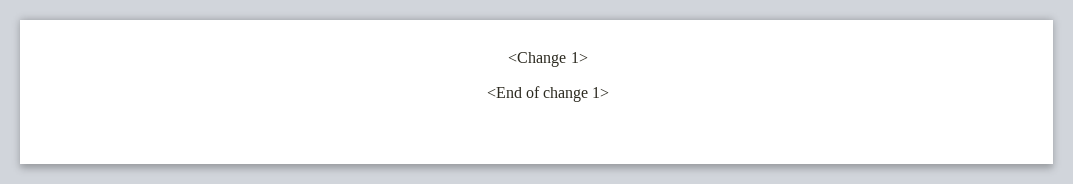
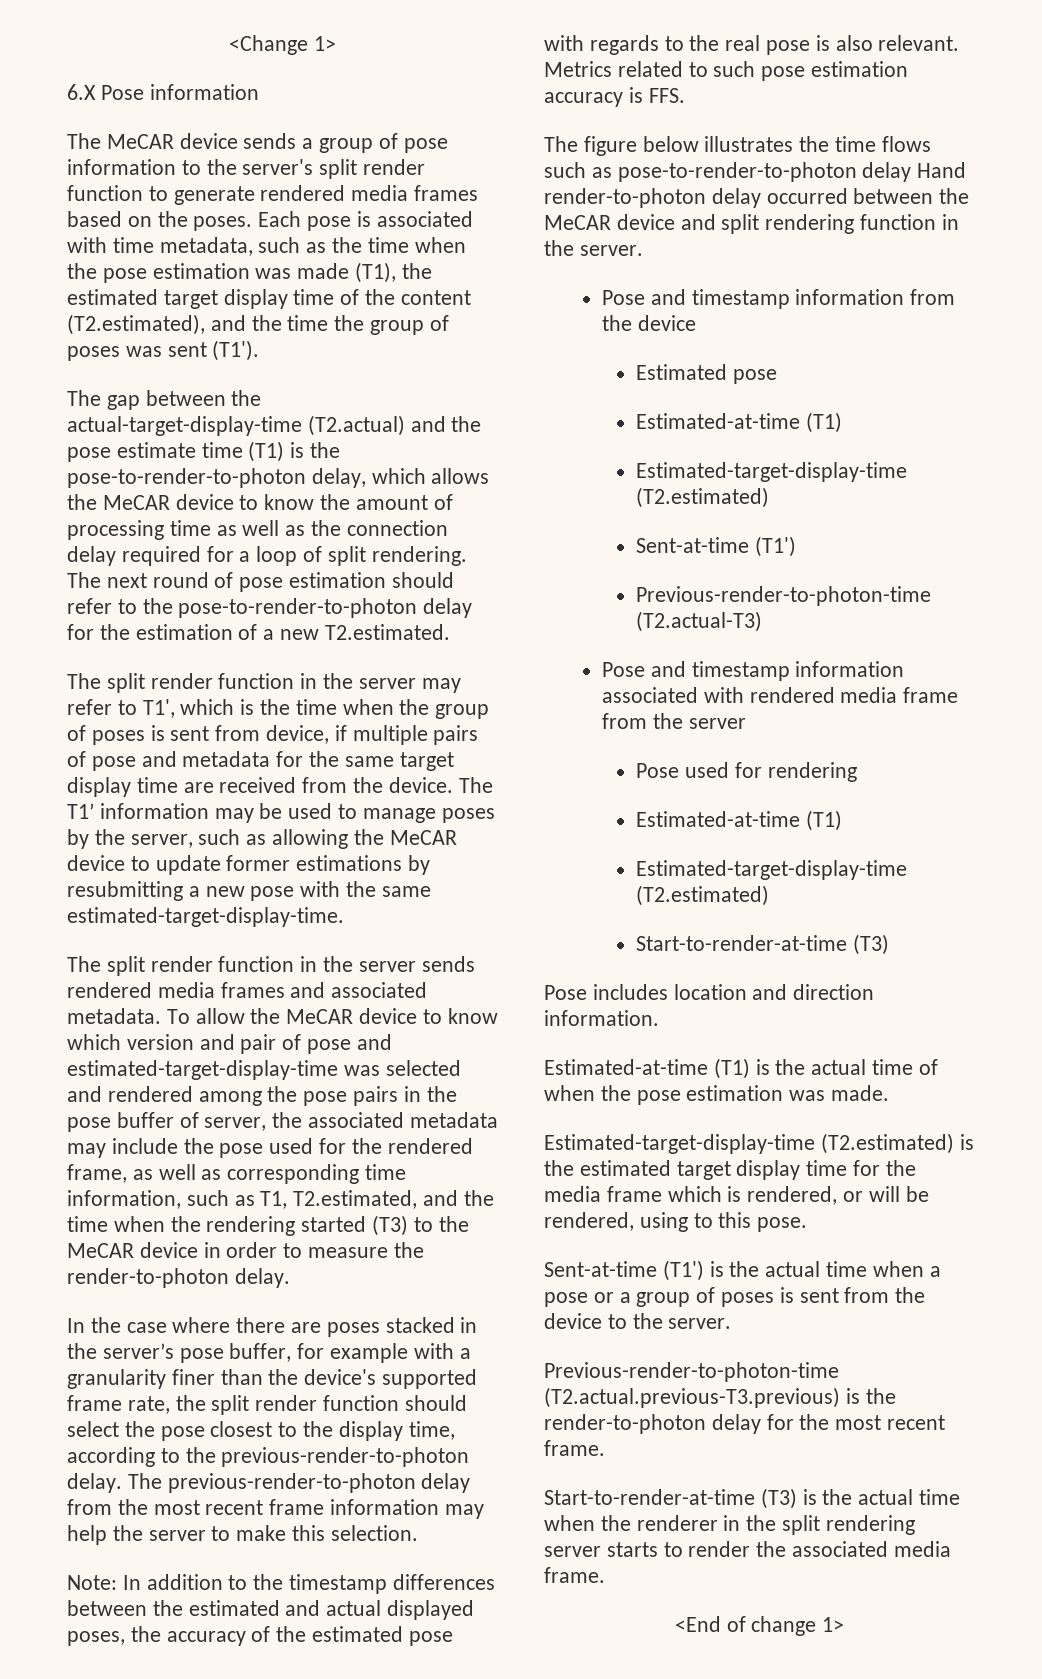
(588, 57) none -> [67,84,259,100] [67,133,448,153] [67,159,426,179] [67,185,479,205] [67,211,473,231] [67,237,466,256] [67,262,432,283] [67,289,471,309] [67,314,449,335] [67,340,260,361] [67,390,262,410] [67,415,482,436] [67,441,341,462] [67,468,490,488] [67,494,453,510] [67,520,448,540] [67,546,467,566] [67,572,454,592] [67,598,473,618] [67,624,450,640] [67,673,461,693] [67,699,490,719] [67,725,479,745] [67,751,454,771] [67,777,493,797] [67,803,495,823] [67,829,457,849] [67,855,431,875] [67,881,431,901] [67,907,344,927] [67,956,475,976] [67,982,428,998] [67,1008,498,1024] [67,1034,392,1054] [67,1060,461,1080] [67,1086,457,1106] [67,1112,498,1132] [67,1138,473,1158] [67,1164,407,1184] [67,1190,494,1209] [67,1215,469,1236] [67,1242,424,1258] [67,1268,290,1288] [67,1317,478,1337] [67,1343,471,1363] [67,1369,478,1389] [67,1395,467,1415] [67,1421,455,1441] [67,1447,470,1467] [67,1473,471,1493] [67,1499,484,1519] [67,1525,418,1545] [67,1574,495,1594] [67,1600,475,1620] [67,1626,453,1646] [544,35,960,55] [544,61,909,81] [544,87,685,107] [544,136,931,156] [544,162,967,182] [544,188,970,208] [544,214,959,234] [544,240,643,256] [601,289,956,309] [601,315,696,331] [636,364,778,384] [636,412,843,433] [636,462,908,482] [636,487,770,508] [636,536,797,557] [636,586,932,606] [636,611,763,632] [601,661,905,681] [601,687,959,703] [601,713,746,729] [636,762,857,782] [636,810,843,831] [636,860,908,880] [636,885,770,906] [636,934,890,955] [544,984,875,1000] [544,1010,659,1026] [544,1058,938,1079] [544,1085,890,1105] [544,1133,974,1154] [544,1160,916,1180] [544,1186,929,1205] [544,1212,808,1232] [544,1260,941,1281] [544,1287,926,1307] [544,1313,732,1329] [544,1362,839,1382] [544,1387,896,1408] [544,1414,946,1434] [544,1440,605,1456] [544,1488,961,1509] [544,1515,915,1535] [544,1541,951,1557] [544,1567,605,1583] // 6.X Pose information // The MeCAR device sends a group of pose information to the server's split render function to generate rendered media frames based on the poses. Each pose is associated with time metadata, such as the time when the pose estimation was made (T1), the estimated target display time of the content (T2.estimated), and the time the group of poses was sent (T1'). // The gap between the actual-target-display-time (T2.actual) and the pose estimate time (T1) is the pose-to-render-to-photon delay, which allows the MeCAR device to know the amount of processing time as well as the connection delay required for a loop of split rendering. The next round of pose estimation should refer to the pose-to-render-to-photon delay for the estimation of a new T2.estimated. // The split render function in the server may refer to T1', which is the time when the group of poses is sent from device, if multiple pairs of pose and metadata for the same target display time are received from the device. The T1’ information may be used to manage poses by the server, such as allowing the MeCAR device to update former estimations by resubmitting a new pose with the same estimated-target-display-time. // The split render function in the server sends rendered media frames and associated metadata. To allow the MeCAR device to know which version and pair of pose and estimated-target-display-time was selected and rendered among the pose pairs in the pose buffer of server, the associated metadata may include the pose used for the rendered frame, as well as corresponding time information, such as T1, T2.estimated, and the time when the rendering started (T3) to the MeCAR device in order to measure the render-to-photon delay. // In the case where there are poses stacked in the server’s pose buffer, for example with a granularity finer than the device's supported frame rate, the split render function should select the pose closest to the display time, according to the previous-render-to-photon delay. The previous-render-to-photon delay from the most recent frame information may help the server to make this selection. // Note: In addition to the timestamp differences between the estimated and actual displayed poses, the accuracy of the estimated pose with regards to the real pose is also relevant. Metrics related to such pose estimation accuracy is FFS. // The figure below illustrates the time flows such as pose-to-render-to-photon delay Hand render-to-photon delay occurred between the MeCAR device and split rendering function in the server. // Pose and timestamp information from the device // Estimated pose // Estimated-at-time (T1) // Estimated-target-display-time (T2.estimated) // Sent-at-time (T1') // Previous-render-to-photon-time (T2.actual-T3) // Pose and timestamp information associated with rendered media frame from the server // Pose used for rendering // Estimated-at-time (T1) // Estimated-target-display-time (T2.estimated) // Start-to-render-at-time (T3) // Pose includes location and direction information. // Estimated-at-time (T1) is the actual time of when the pose estimation was made. // Estimated-target-display-time (T2.estimated) is the estimated target display time for the media frame which is rendered, or will be rendered, using to this pose. // Sent-at-time (T1') is the actual time when a pose or a group of poses is sent from the device to the server. // Previous-render-to-photon-time (T2.actual.previous-T3.previous) is the render-to-photon delay for the most recent frame. // Start-to-render-at-time (T3) is the actual time when the renderer in the split rendering server starts to render the associated media frame.

